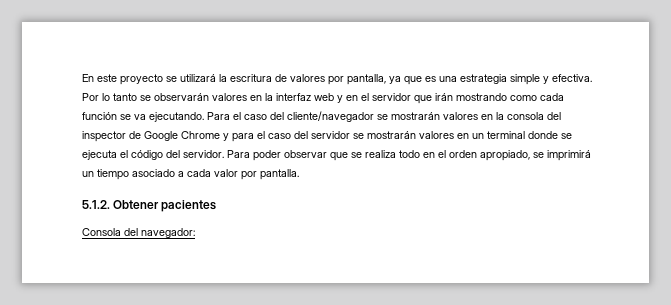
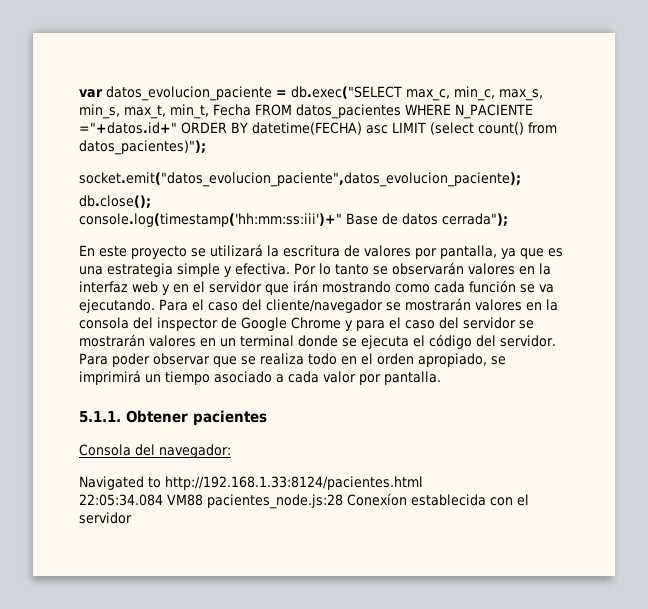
(82, 78) none -> [79,86,543,101] [79,104,533,119] [79,122,557,135] [79,140,206,155] [79,172,521,187] [79,195,151,208] [79,213,508,227] var datos_evolucion_paciente = db.exec("SELECT max_c, min_c, max_s, min_s, max_t, min_t, Fecha FROM datos_pacientes WHERE N_PACIENTE ="+datos.id+" ORDER BY datetime(FECHA) asc LIMIT (select count() from datos_pacientes)"); // socket.emit("datos_evolucion_paciente",datos_evolucion_paciente); // db.close(); // console.log(timestamp('hh:mm:ss:iii')+" Base de datos cerrada"); //
[82,200,110,209] 5.1.2. -> [79,411,121,423] 5.1.1.
(195, 233) none -> [79,476,423,490] [79,493,529,509] [79,512,132,524] // Navigated to http://192.168.1.33:8124/pacientes.html // 22:05:34.084 VM88 pacientes_node.js:28 Conexíon establecida con el servidor

